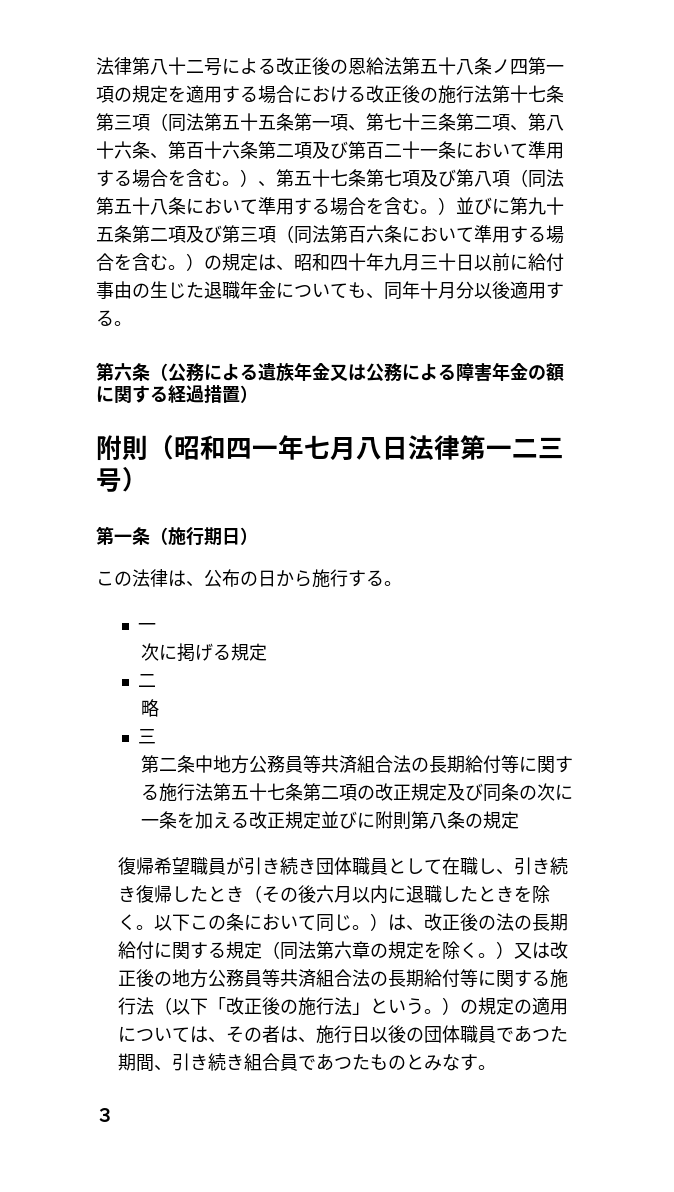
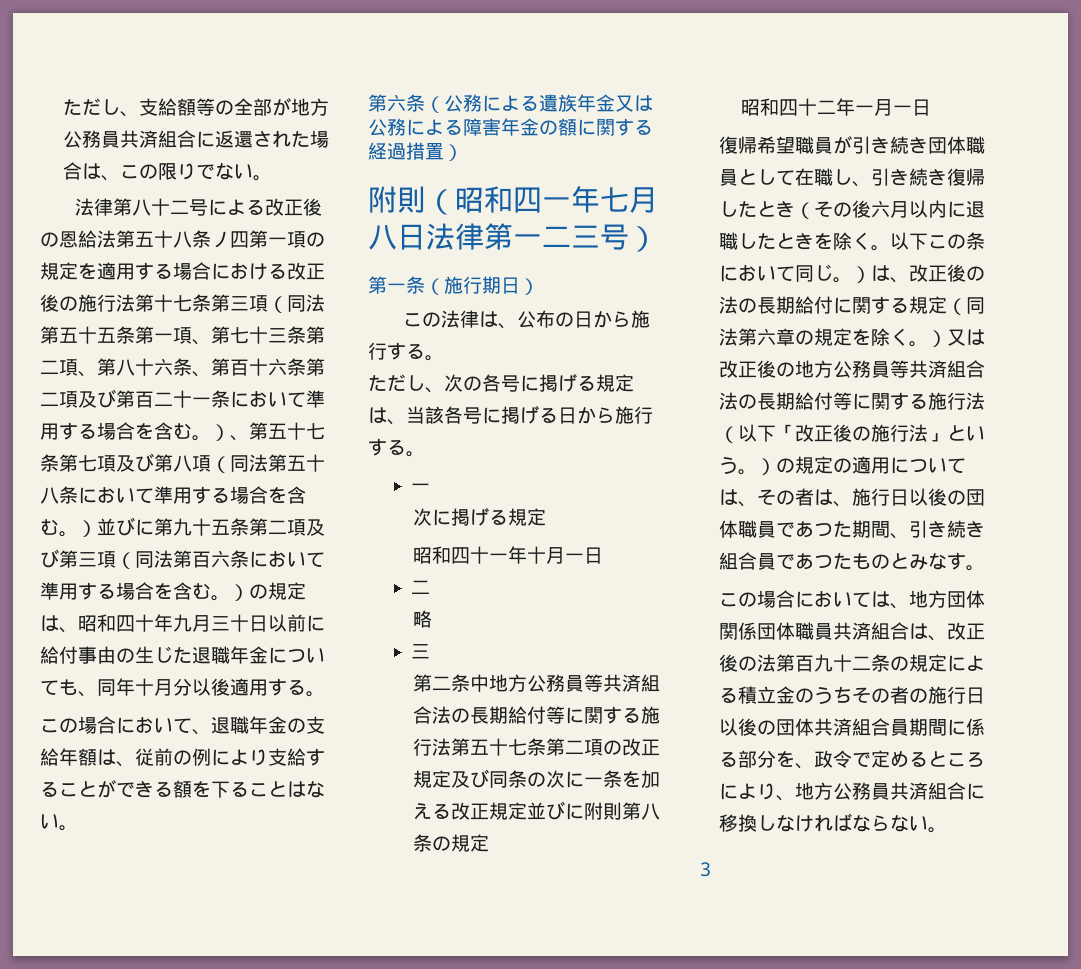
(96, 66) none -> [62,98,329,117] [62,130,329,148] [62,162,272,181] ただし、支給額等の全部が地方公務員共済組合に返還された場合は、この限りでない。 //
(132, 323) none -> [40,716,325,735] [40,748,325,767] [40,780,325,798] [40,814,78,831] // この場合において、退職年金の支給年額は、従前の例により支給することができる額を下ることはない。
(402, 583) none -> [368,374,634,393] [368,406,653,425] [368,438,425,457] // ただし、次の各号に掲げる規定は、当該各号に掲げる日から施行する。
(267, 652) none -> [413,546,604,564] // 昭和四十一年十月一日
(519, 820) none -> [741,98,932,116] // 昭和四十二年一月一日
(497, 1067) none -> [718,590,985,609] [718,622,985,641] [718,654,985,672] [718,686,985,704] [718,718,985,736] [718,750,985,769] [718,782,985,801] [718,813,947,833] // この場合においては、地方団体関係団体職員共済組合は、改正後の法第百九十二条の規定による積立金のうちその者の施行日以後の団体共済組合員期間に係る部分を、政令で定めるところにより、地方公務員共済組合に移換しなければならない。

